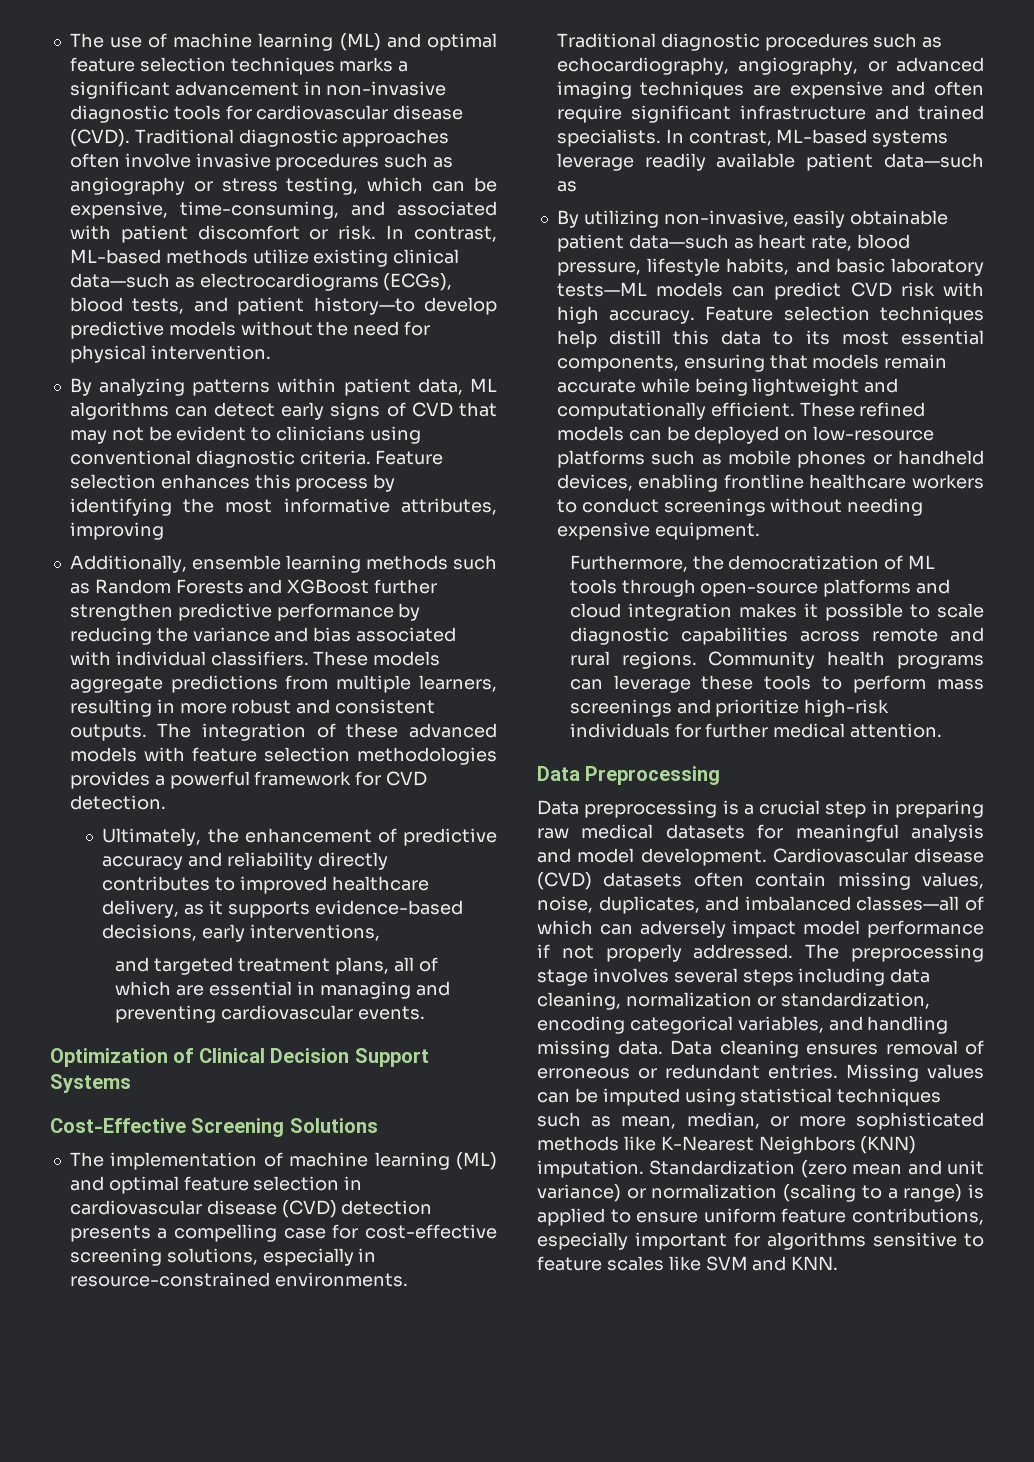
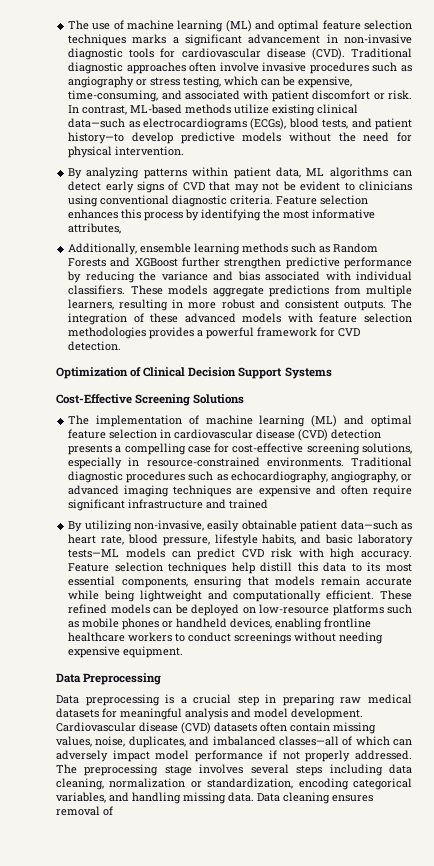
[69,522,164,540] improving -> (122, 228) none
[102,828,498,846] [102,852,389,870] [102,876,430,894] [102,900,463,918] [102,924,381,942] [115,957,438,975] [115,981,450,999] [115,1005,426,1023] // Ultimately, the enhancement of predictive accuracy and reliability directly contributes to improved healthcare delivery, as it supports evidence-based decisions, early interventions, // and targeted treatment plans, all of which are essential in managing and preventing cardiovascular events. -> (122, 346) none
[556,129,949,147] [556,153,984,171] [556,181,577,192] specialists. In contrast, ML-based systems leverage readily available patient data—such as -> (269, 504) none
[569,555,936,572] [569,579,951,597] [569,603,984,621] [569,627,984,645] [569,651,984,669] [569,675,985,693] [569,699,890,717] [569,723,943,738] // Furthermore, the democratization of ML tools through open-source platforms and cloud integration makes it possible to scale diagnostic capabilities across remote and rural regions. Community health programs can leverage these tools to perform mass screenings and prioritize high-risk individuals for further medical attention. -> (184, 652) none
[537,1064,984,1082] [537,1088,942,1106] [537,1112,984,1130] [537,1136,917,1154] [537,1160,984,1178] [537,1184,984,1202] [537,1208,984,1226] [537,1232,984,1250] [537,1256,839,1271] erroneous or redundant entries. Missing values can be imputed using statistical techniques such as mean, median, or more sophisticated methods like K-Nearest Neighbors (KNN) imputation. Standardization (zero mean and unit variance) or normalization (scaling to a range) is applied to ensure uniform feature contributions, especially important for algorithms sensitive to feature scales like SVM and KNN. -> (113, 811) none

